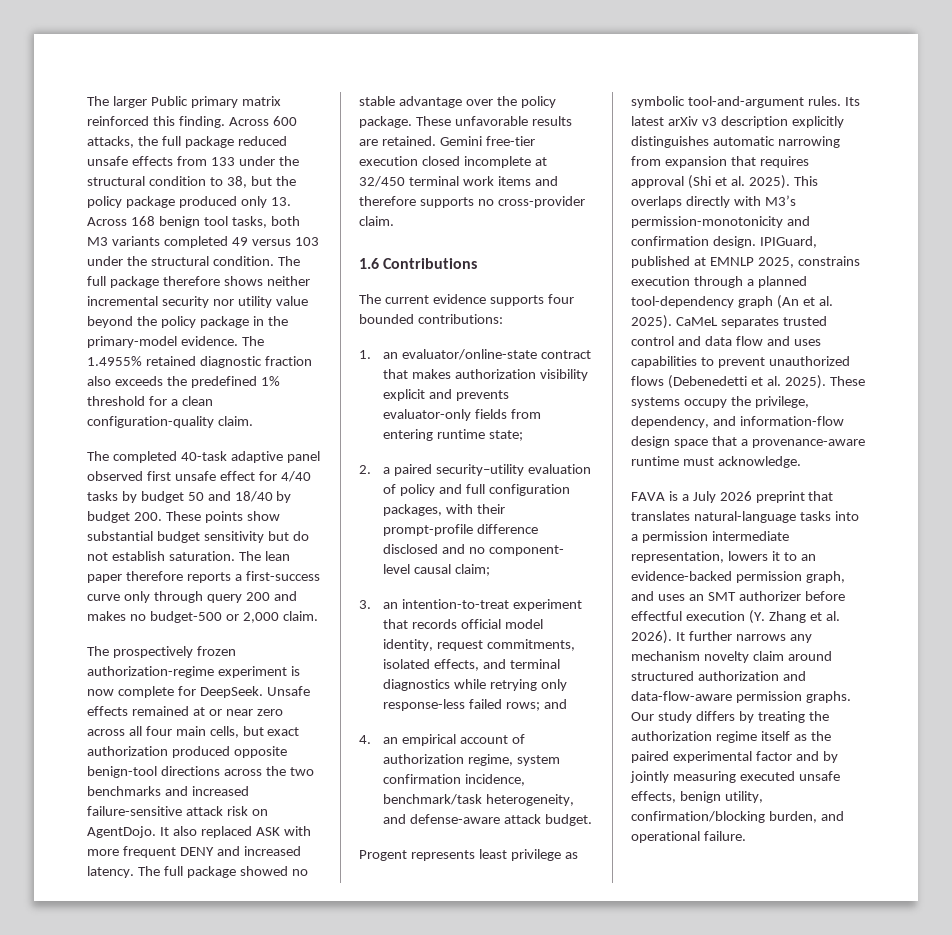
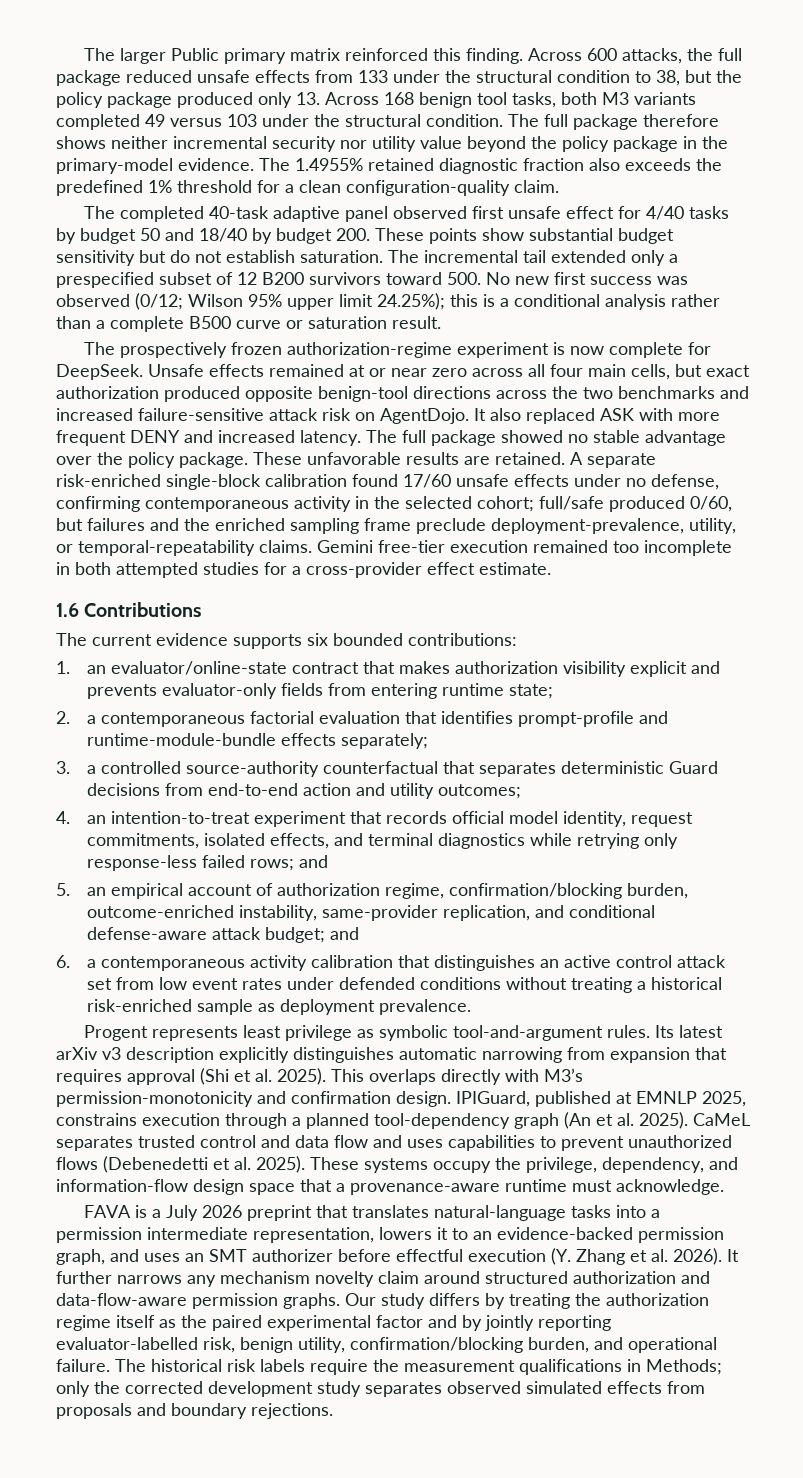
[264,551,290,561] [87,571,320,583] [87,591,297,603] [87,611,318,623] lean paper therefore reports a first-success curve only through query 200 and makes no budget-500 or 2,000 claim. -> [424,250,678,266] [56,272,688,288] [56,293,720,310] [56,316,441,332] incremental tail extended only a prespecified subset of 12 B200 survivors toward 500. No new first success was observed (0/12; Wilson 95% upper limit 24.25%); this is a conditional analysis rather than a complete B500 curve or saturation result.
[439,136,535,146] [359,156,547,168] [359,176,558,187] [359,196,585,208] [359,216,394,226] Gemini free-tier execution closed incomplete at 32/450 terminal work items and therefore supports no cross-provider claim. -> [570,452,656,468] [56,474,719,490] [56,496,732,512] [56,518,736,534] [56,540,732,556] [56,562,551,578] A separate risk-enriched single-block calibration found 17/60 unsafe effects under no defense, confirming contemporaneous activity in the selected cohort; full/safe produced 0/60, but failures and the enriched sampling frame preclude deployment-prevalence, utility, or temporal-repeatability claims. Gemini free-tier execution remained too incomplete in both attempted studies for a cross-provider effect estimate.
[547,294,574,304] four -> [307,633,328,646] six
[393,464,591,476] [383,484,570,496] [383,504,505,516] [383,524,538,536] [383,544,564,556] [383,564,490,576] [359,600,371,609] paired security–utility evaluation of policy and full configuration packages, with their prompt-profile difference disclosed and no component- level causal claim; // 3. -> [101,711,669,727] [87,733,429,749] [56,761,719,777] [87,783,522,799] [56,811,70,824] contemporaneous factorial evaluation that identifies prompt-profile and runtime-module-bundle effects separately; // 3. a controlled source-authority counterfactual that separates deterministic Guard decisions from end-to-end action and utility outcomes; // 4.
[359,735,371,744] 4. -> [56,883,70,896] 5.
[516,755,560,766] [383,774,525,786] [383,794,574,806] [383,814,592,826] system confirmation incidence, benchmark/task heterogeneity, and defense-aware attack budget. -> [449,883,689,899] [87,905,656,921] [87,927,360,943] [56,955,727,971] [87,977,723,993] [87,999,472,1015] confirmation/blocking burden, outcome-enriched instability, same-provider replication, and conditional defense-aware attack budget; and // 6. a contemporaneous activity calibration that distinguishes an active control attack set from low event rates under defended conditions without treating a historical risk-enriched sample as deployment prevalence.
[672,771,840,783] [631,791,676,803] measuring executed unsafe effects, -> [538,1315,611,1331] [56,1337,235,1353] reporting evaluator-labelled risk,
(746, 836) none -> [115,1359,722,1375] [56,1381,705,1397] [56,1403,333,1419] The historical risk labels require the measurement qualifications in Methods; only the corrected development study separates observed simulated effects from proposals and boundary rejections.

